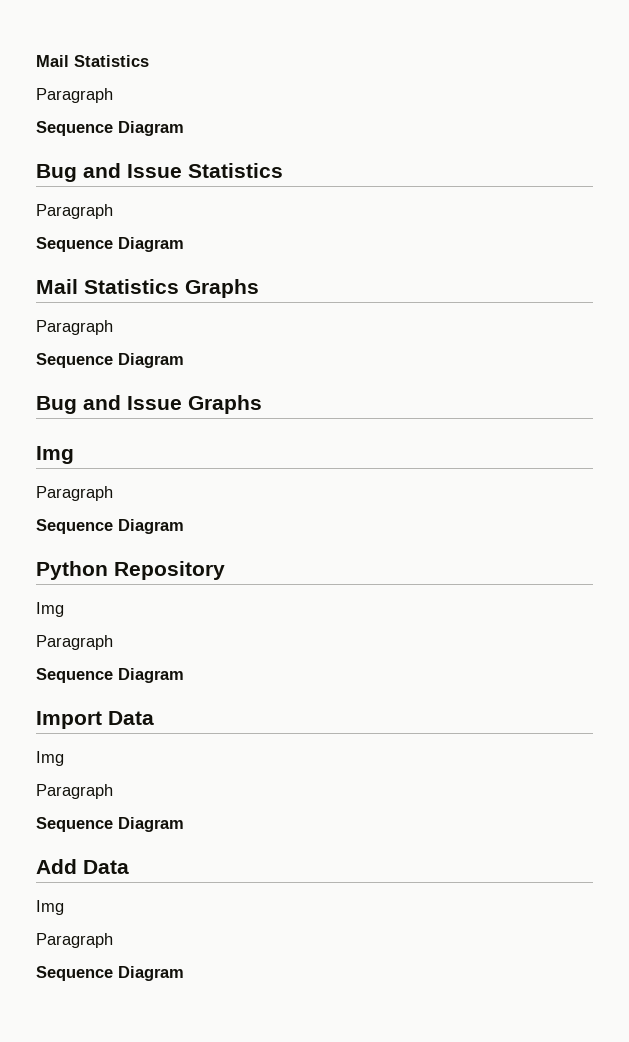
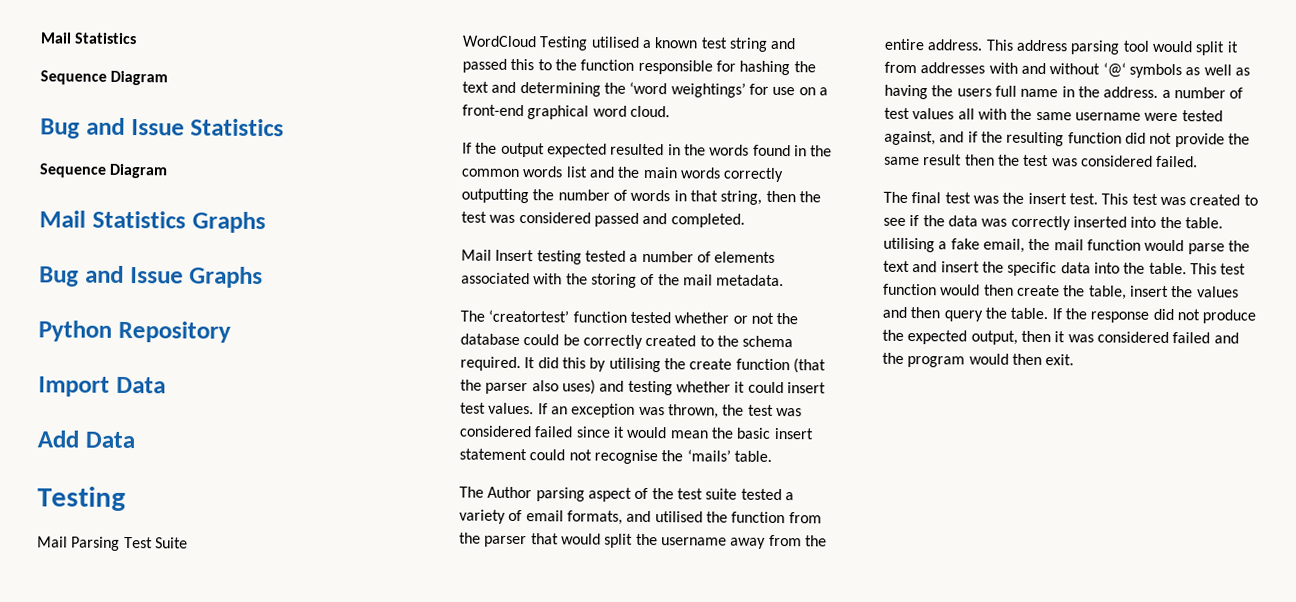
[36,55,149,67] [36,88,113,103] Mail Statistics // Paragraph -> [40,32,138,45] Mail Statistics
[36,204,113,219] // Paragraph -> (285, 127) none
[36,320,113,335] [36,353,184,368] // Paragraph // Sequence Diagram -> (266, 222) none
[36,446,74,464] [36,486,113,501] [36,519,184,534] [36,561,225,580] [36,602,64,617] [36,635,113,650] [36,668,184,683] [36,711,154,729] [36,751,64,766] [36,784,113,799] [36,817,184,832] [36,859,129,874] [36,900,64,915] [36,933,113,948] [36,966,184,981] Img // Paragraph // Sequence Diagram // Python Repository // Img // Paragraph // Sequence Diagram // Import Data // Img // Paragraph // Sequence Diagram // Add Data // Img // Paragraph // Sequence Diagram -> [38,320,231,343] [38,376,166,397] [37,430,135,449] [37,486,126,511] [37,536,188,551] [462,35,797,52] [462,58,816,76] [462,81,828,98] [462,104,670,120] [462,142,833,158] [461,166,785,183] [461,188,821,205] [461,211,745,228] [461,249,776,265] [461,272,785,288] [460,309,799,325] [460,333,794,349] [460,356,826,374] [460,379,826,396] [460,402,802,419] [459,425,814,440] [459,448,772,465] [459,486,794,502] [459,509,822,525] [459,532,827,549] [884,38,1239,56] [884,61,1250,79] [884,84,1244,100] [884,107,1223,122] [884,130,1250,148] [884,154,1199,168] [883,191,1258,206] [883,215,1223,231] [883,237,1250,255] [883,260,1247,277] [883,283,1239,300] [882,306,1257,324] [882,329,1239,345] [882,352,1075,368] Python Repository // Import Data // Add Data // Testing // Mail Parsing Test Suite // WordCloud Testing utilised a known test string and passed this to the function responsible for hashing the text and determining the ‘word weightings’ for use on a front-end graphical word cloud. // If the output expected resulted in the words found in the common words list and the main words correctly outputting the number of words in that string, then the test was considered passed and completed. // Mail Insert testing tested a number of elements associated with the storing of the mail metadata. // The ‘creatortest’ function tested whether or not the database could be correctly created to the schema required. It did this by utilising the create function (that the parser also uses) and testing whether it could insert test values. If an exception was thrown, the test was considered failed since it would mean the basic insert statement could not recognise the ‘mails’ table. // The Author parsing aspect of the test suite tested a variety of email formats, and utilised the function from the parser that would split the username away from the entire address. This address parsing tool would split it from addresses with and without ‘@‘ symbols as well as having the users full name in the address. a number of test values all with the same username were tested against, and if the resulting function did not provide the same result then the test was considered failed. // The final test was the insert test. This test was created to see if the data was correctly inserted into the table. utilising a fake email, the mail function would parse the text and insert the specific data into the table. This test function would then create the table, insert the values and then query the table. If the response did not produce the expected output, then it was considered failed and the program would then exit.

